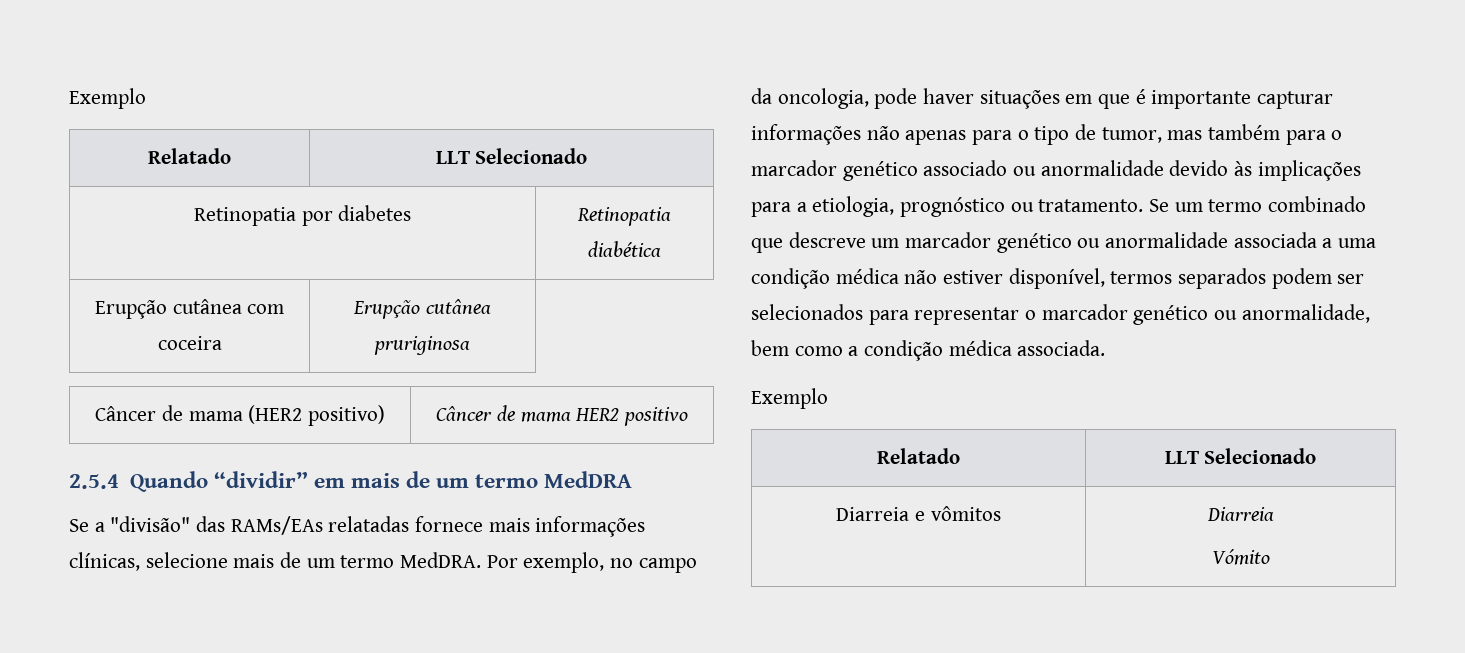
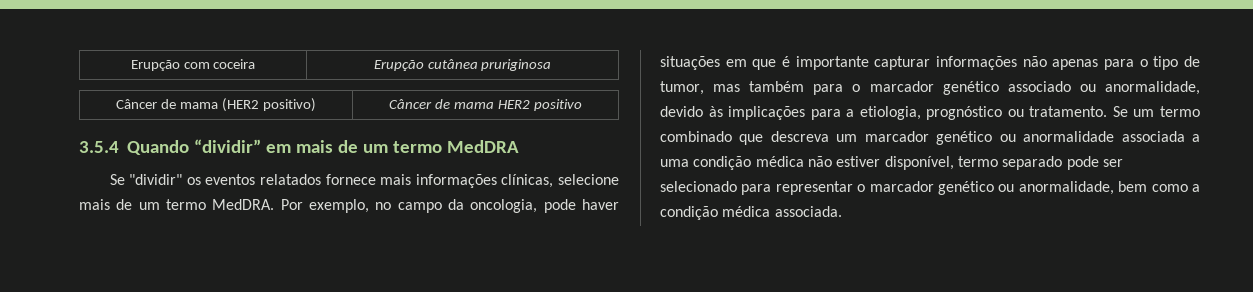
[69,88,146,109] [148,148,231,164] [435,148,588,164] [193,205,412,226] [577,207,671,226] [588,241,661,257] [94,299,242,319] Exemplo // Relatado | LLT Selecionado // Retinopatia por diabetes | Retinopatia diabética // Erupção cutânea -> [130,60,180,71] Erupção
[69,474,119,489] 2.5.4 -> [79,141,119,153] 3.5.4
[94,516,410,535] a "divisão" das RAMs/EAs relatadas -> [129,174,322,185] "dividir" os eventos relatados
[1040,160,1164,176] anormalidade -> [1105,81,1200,95] anormalidade,
[788,232,866,248] descreve -> [770,131,829,142] descreva
[1110,268,1365,289] [751,304,863,320] termos separados podem ser selecionados -> [957,156,1123,170] [660,181,737,192] termo separado pode ser selecionado
[751,388,828,409] [877,448,960,464] [1164,448,1317,464] [836,506,1001,521] [1206,507,1274,521] [1211,549,1270,565] // Exemplo // Relatado | LLT Selecionado // Diarreia e vômitos | Diarreia // Vómito -> (842, 211) none

